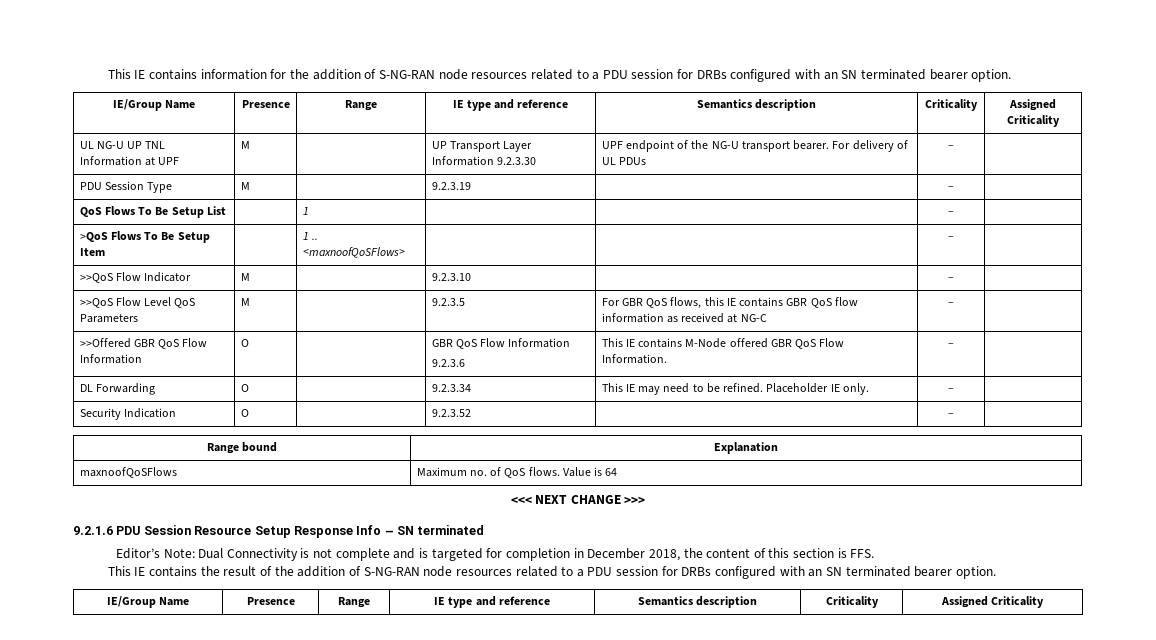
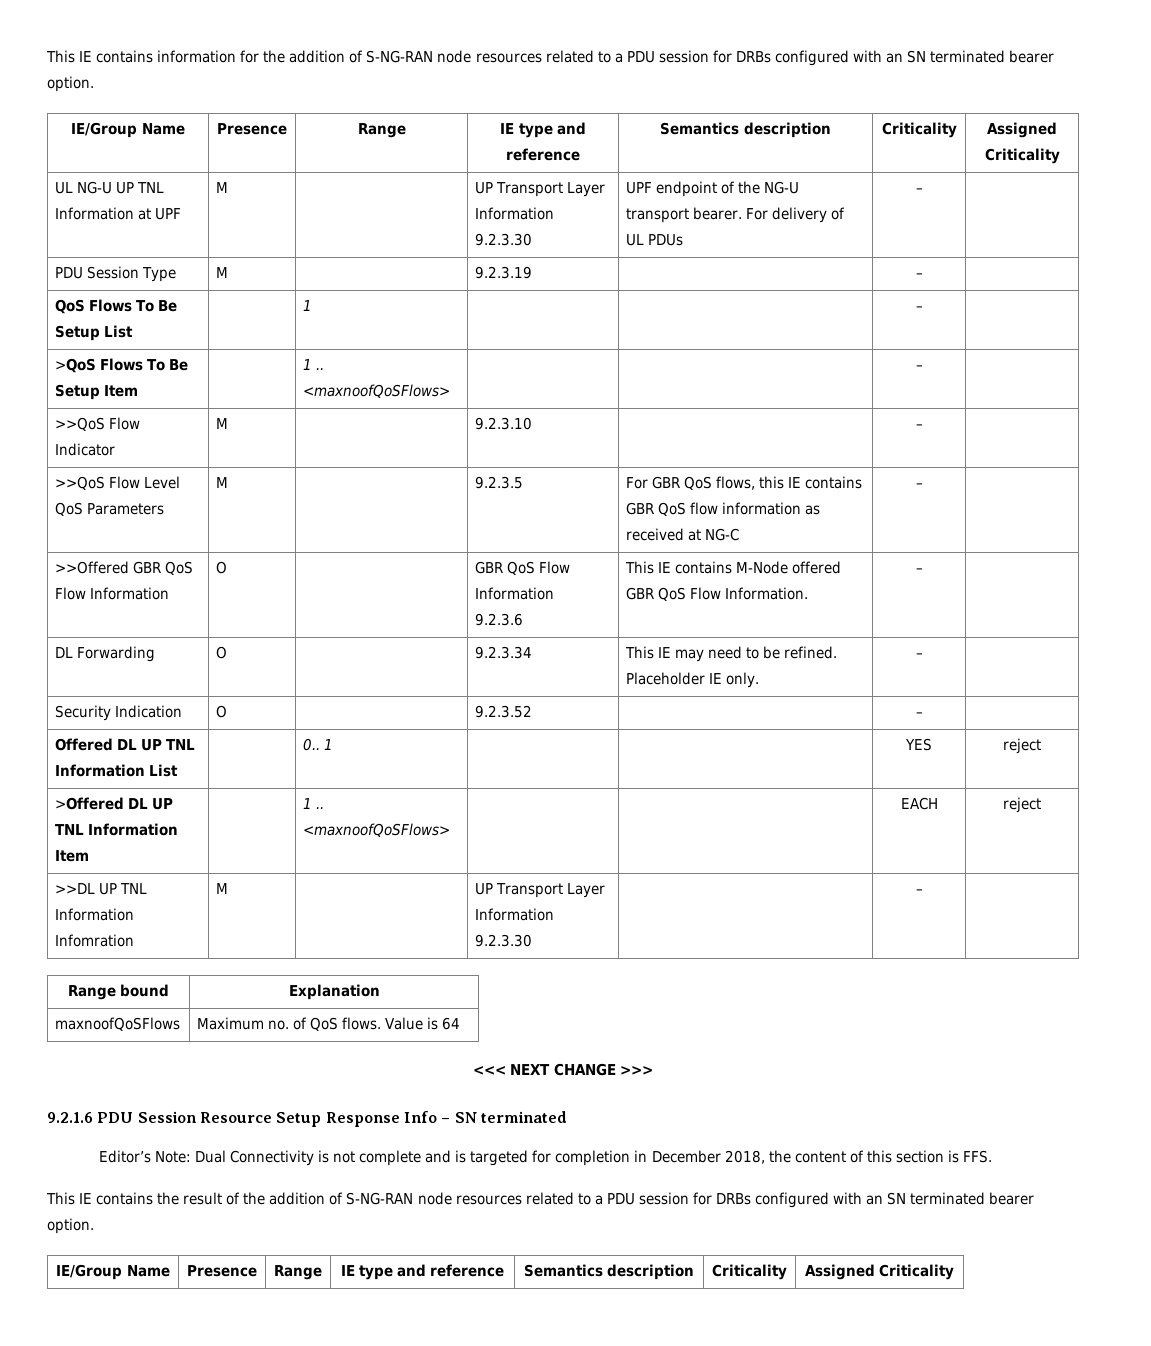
(954, 415) none -> [55,738,196,751] [55,764,179,777] [303,738,334,751] [905,738,932,751] [1003,738,1041,754] [55,797,174,810] [55,823,179,836] [55,850,90,862] [303,798,325,809] [303,823,451,837] [900,797,938,810] [1003,797,1041,813] [55,883,148,895] [55,908,135,921] [55,934,135,947] [216,883,229,894] [475,883,606,898] [475,908,555,921] [475,934,533,947] [915,889,923,894] // Offered DL UP TNL Information List | | 0.. 1 | | | YES | reject // >Offered DL UP TNL Information Item | | 1 .. <maxnoofQoSFlows> | | | EACH | reject // >>DL UP TNL Information Infomration | M | | UP Transport Layer Information 9.2.3.30 | | – |

